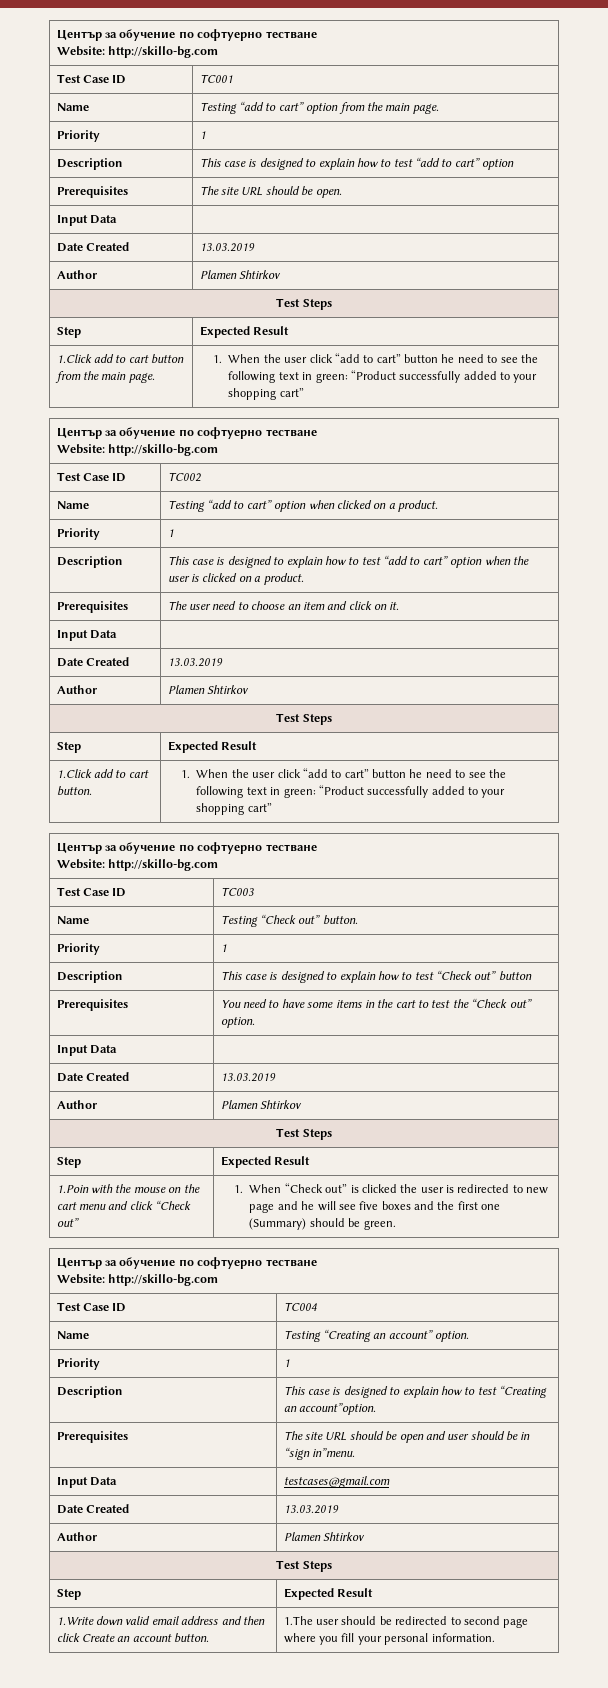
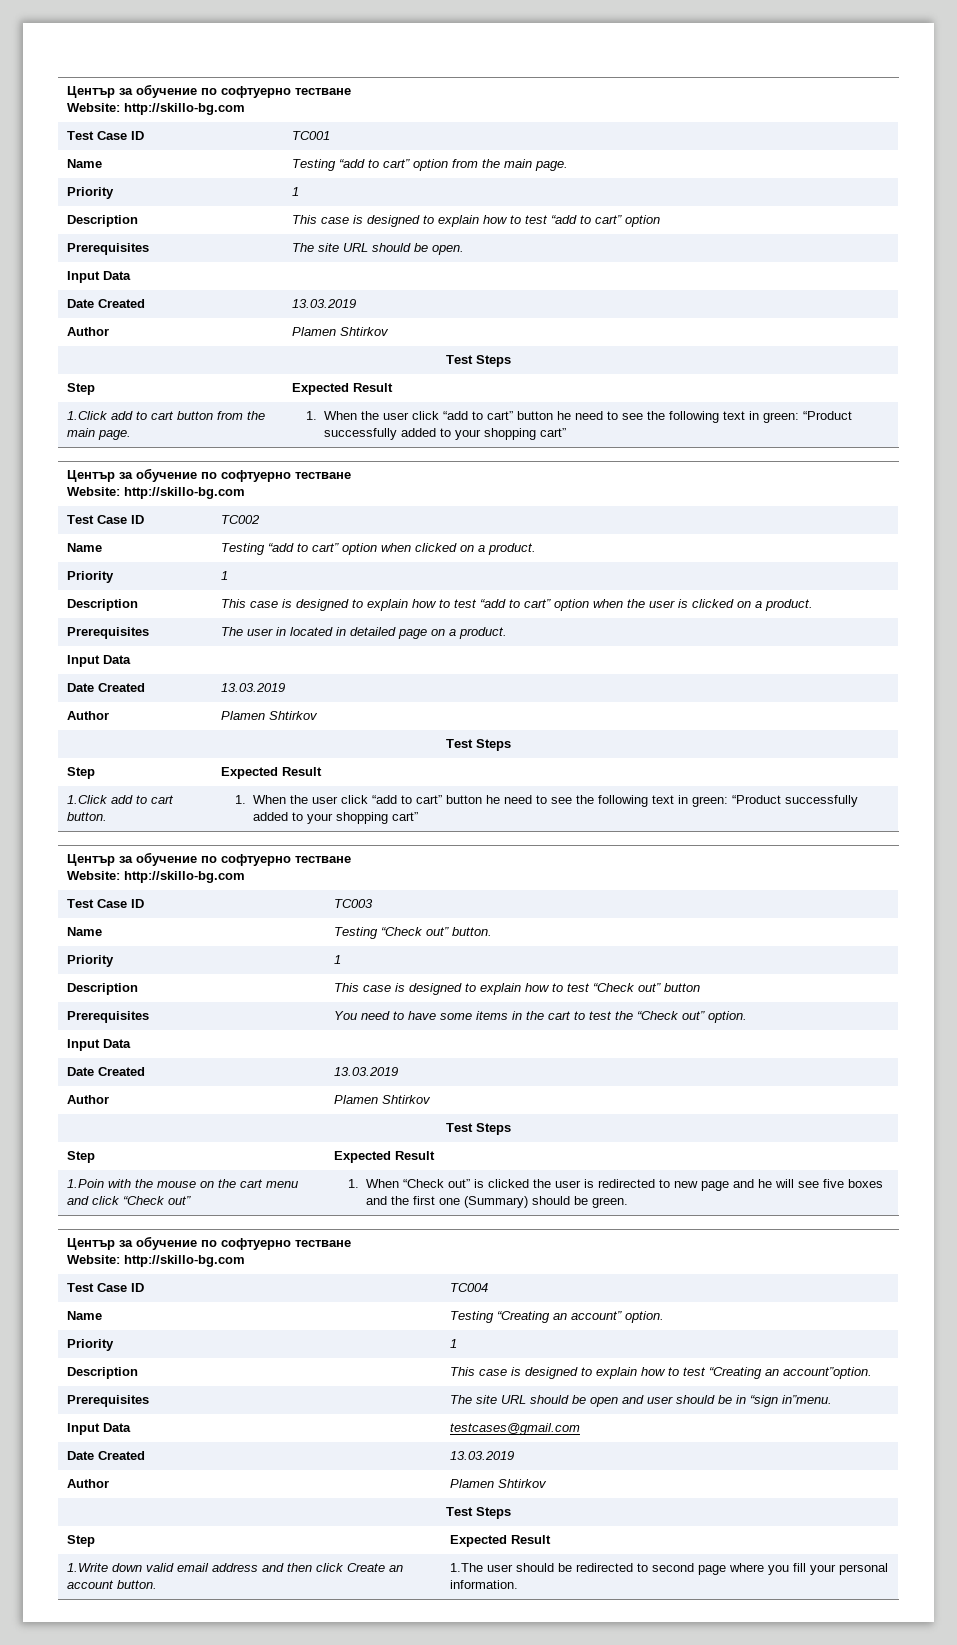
[212,601,400,610] need to choose an item and click on it. -> [275,627,507,639] in located in detailed page on a product.

